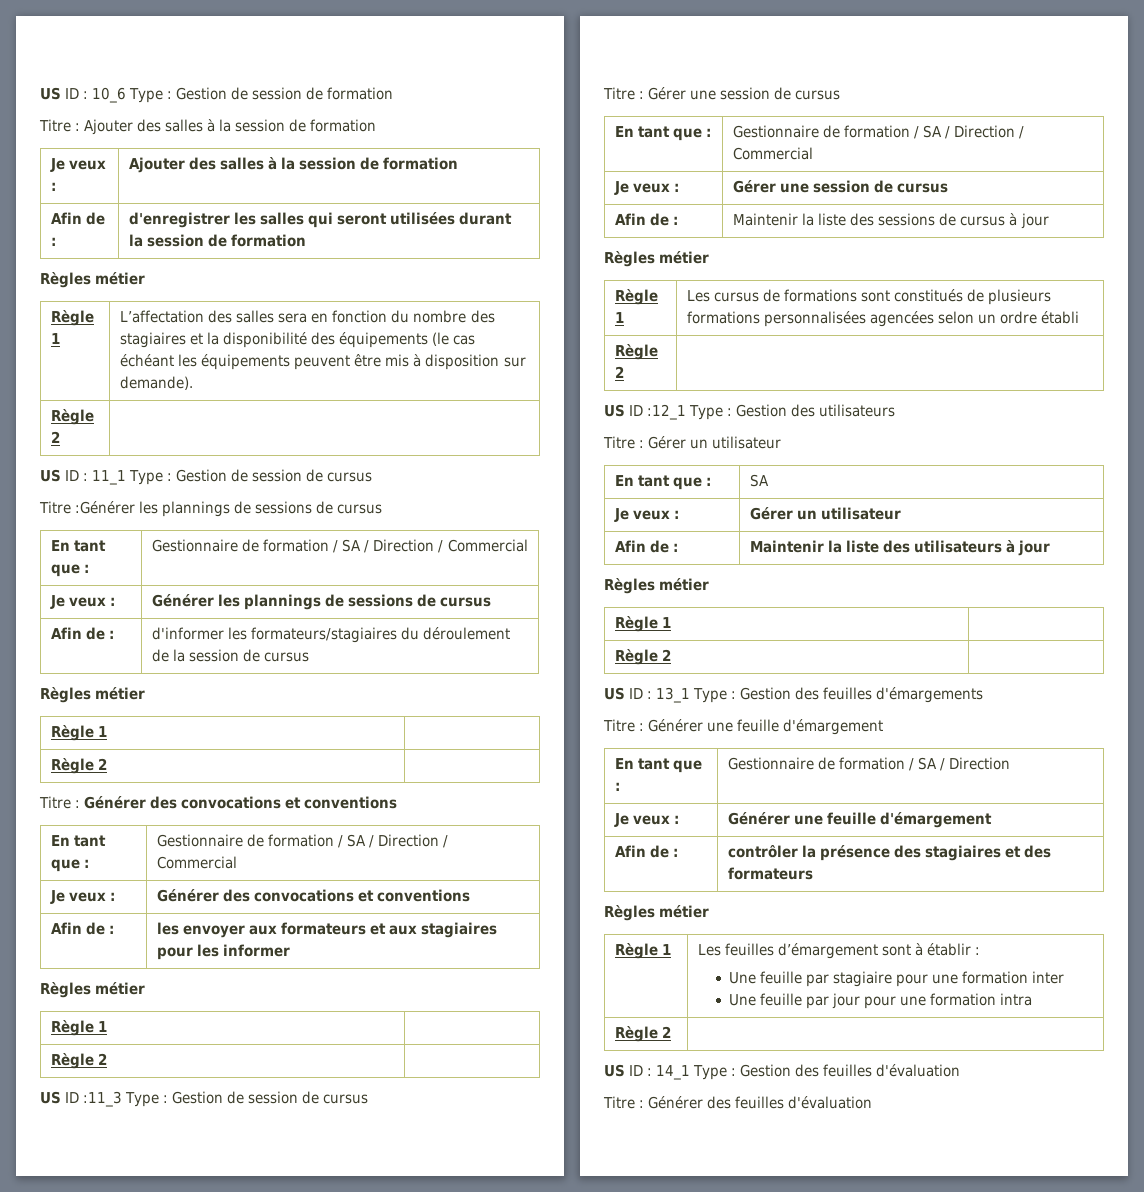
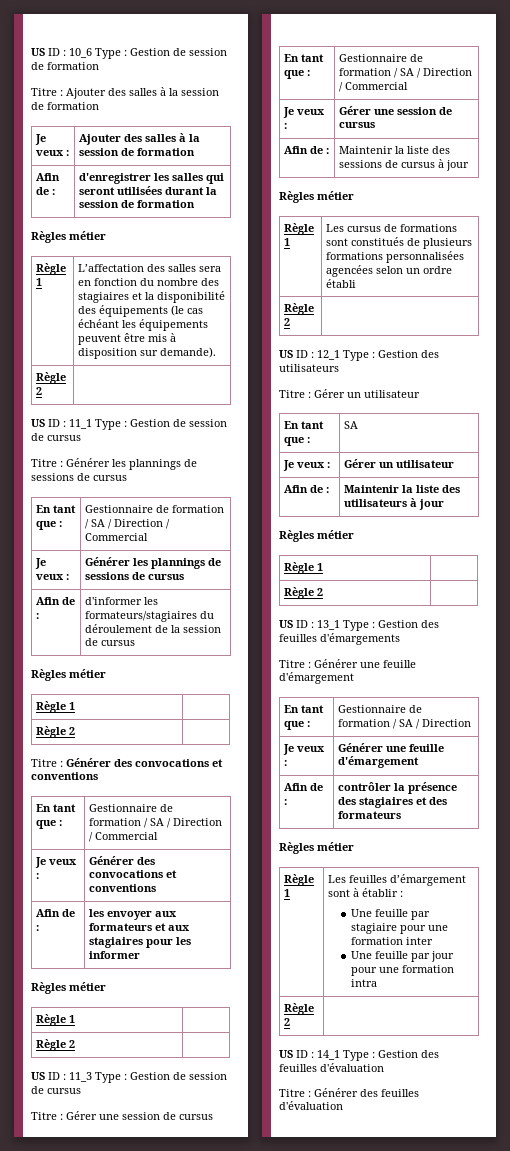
[75,501,136,514] :Générer -> [60,458,110,467] : Générer
[83,1091,123,1107] :11_3 -> [63,1072,92,1082] : 11_3
[647,404,687,420] :12_1 -> [311,350,340,360] : 12_1

